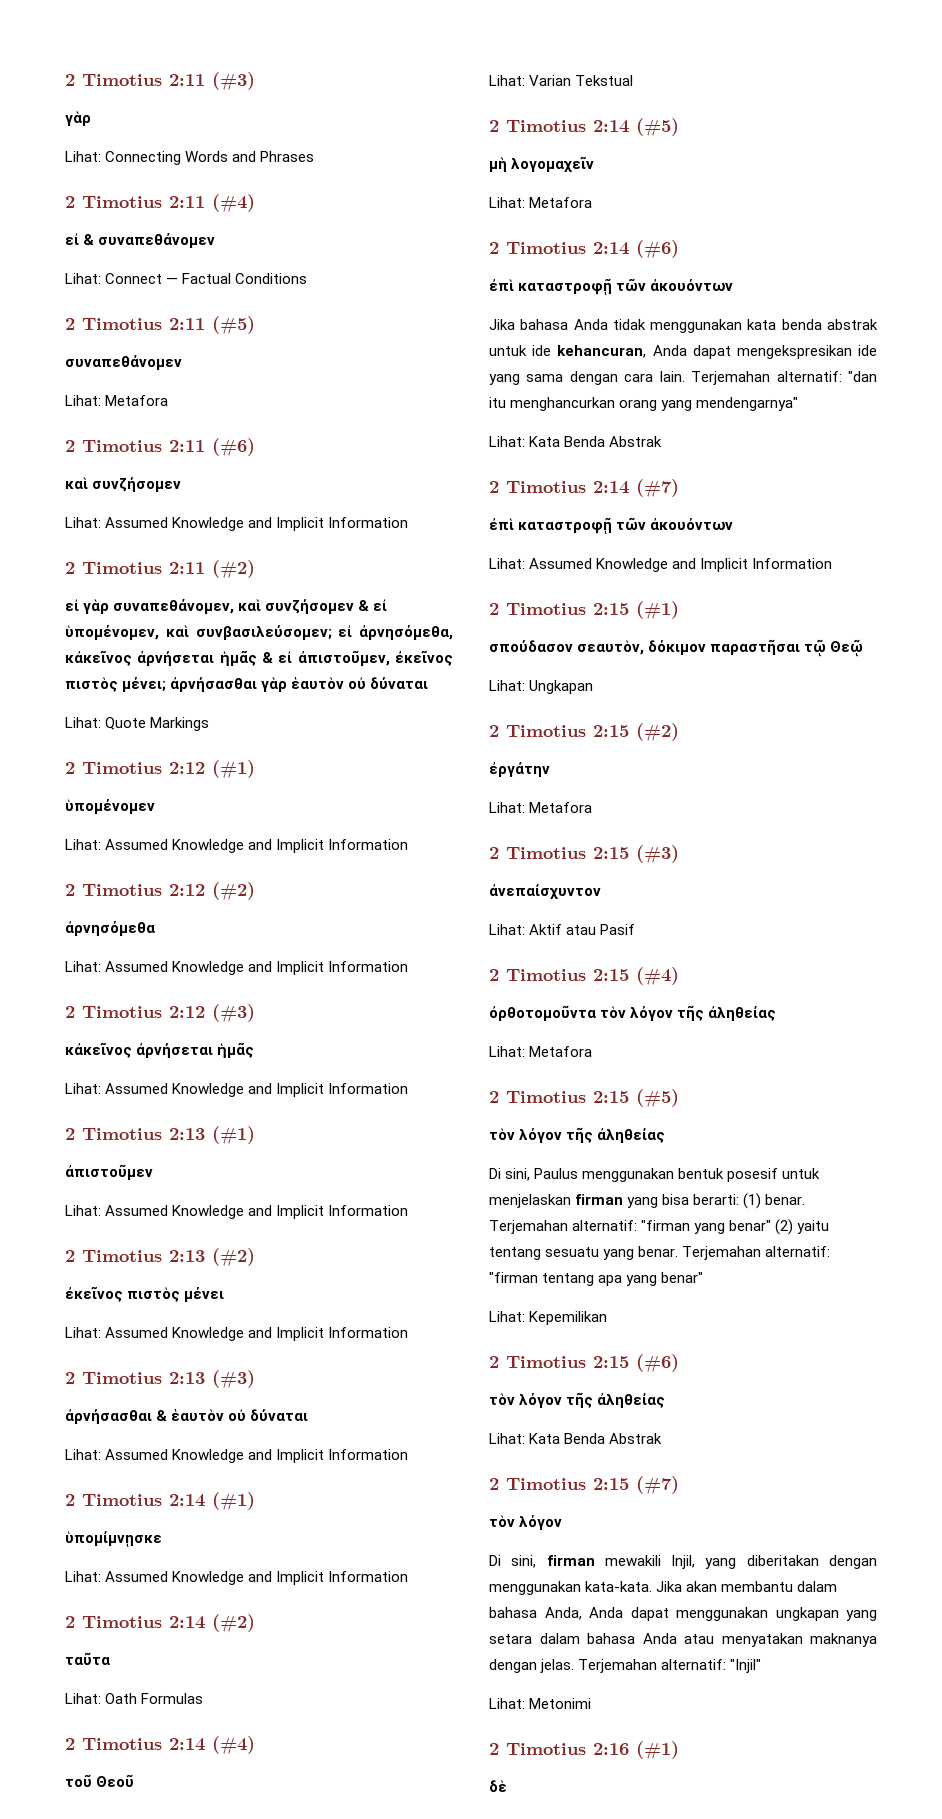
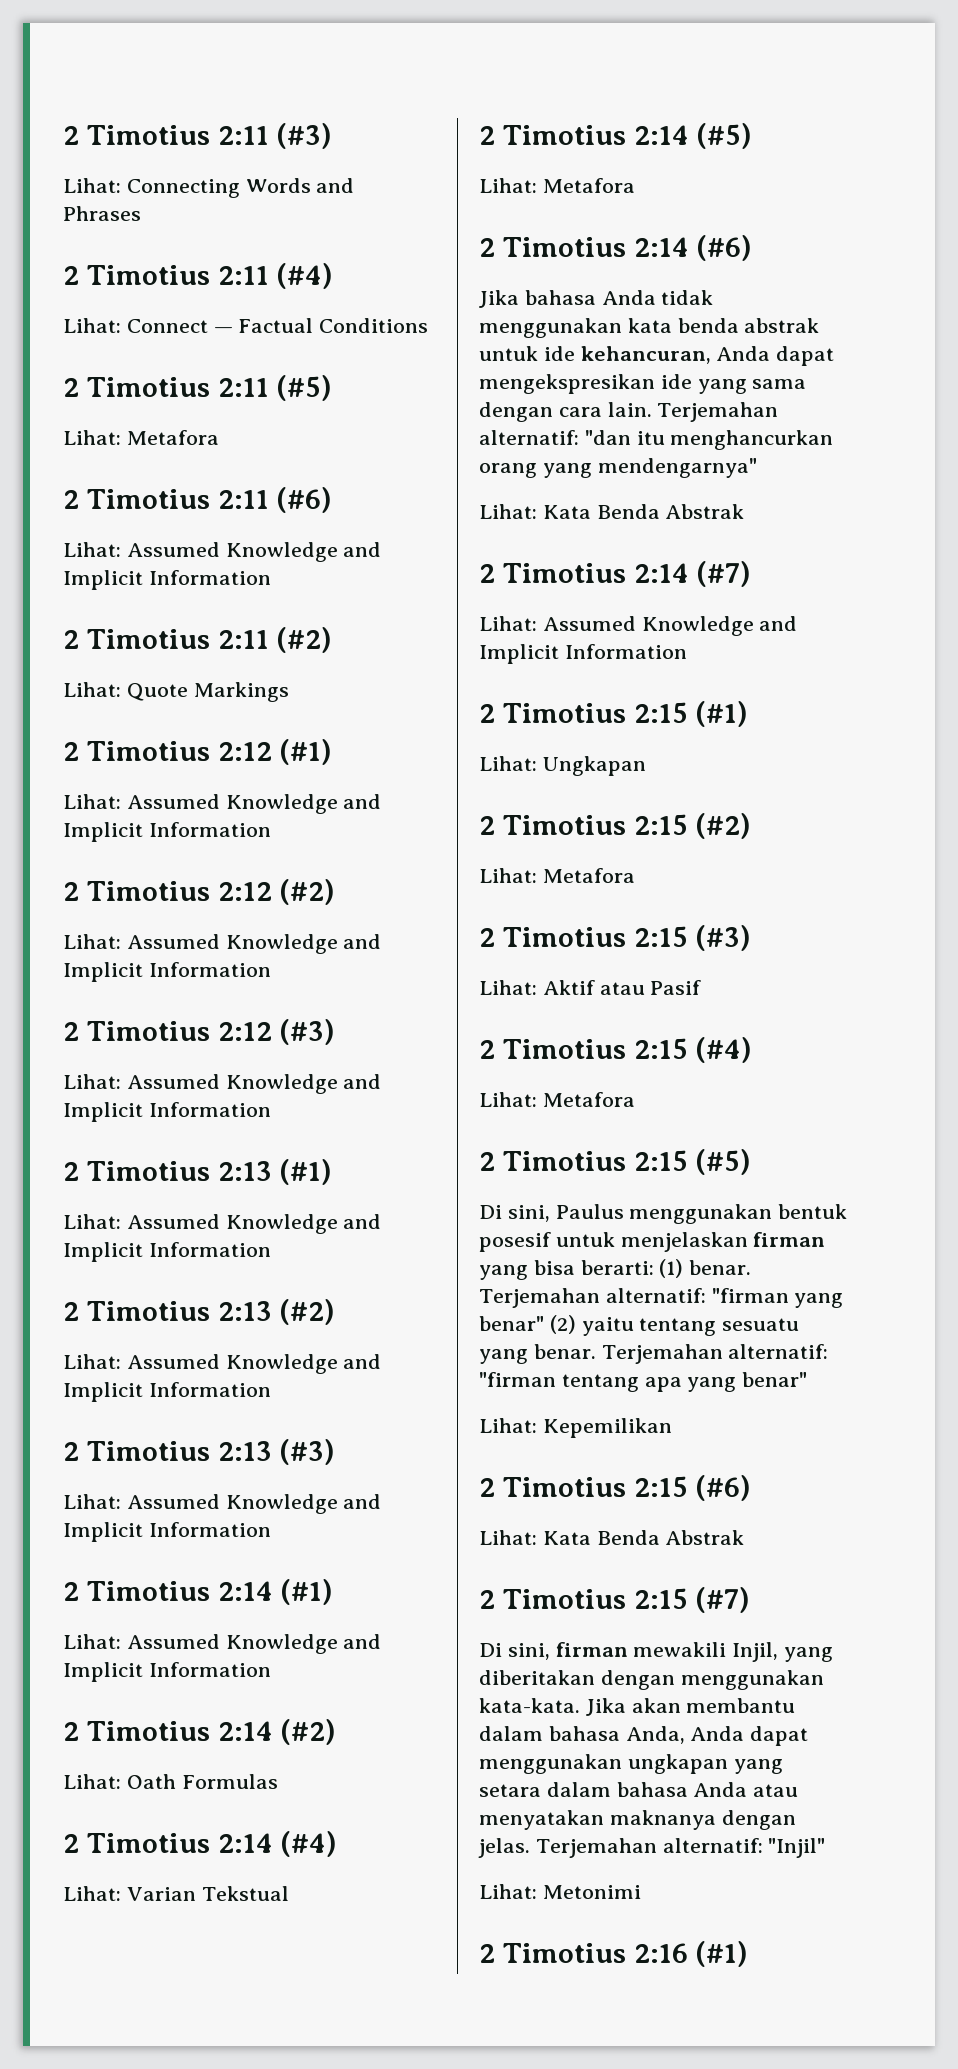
[65,111,91,126] // γὰρ -> (333, 136) none
[65,233,216,248] // εἰ & συναπεθάνομεν -> (334, 276) none
[65,355,182,370] // συναπεθάνομεν -> (333, 388) none
[65,477,182,492] // καὶ συνζήσομεν -> (333, 500) none
[65,599,388,614] [65,625,453,640] [65,650,453,666] [65,677,429,692] // εἰ γὰρ συναπεθάνομεν, καὶ συνζήσομεν & εἰ ὑπομένομεν, καὶ συνβασιλεύσομεν; εἰ ἀρνησόμεθα, κἀκεῖνος ἀρνήσεται ἡμᾶς & εἰ ἀπιστοῦμεν, ἐκεῖνος πιστὸς μένει; ἀρνήσασθαι γὰρ ἑαυτὸν οὐ δύναται -> (333, 640) none
[65,799,155,814] // ὑπομένομεν -> (333, 752) none
[65,921,155,936] // ἀρνησόμεθα -> (336, 892) none
[65,1042,255,1058] // κἀκεῖνος ἀρνήσεται ἡμᾶς -> (336, 1032) none
[65,1164,153,1180] // ἀπιστοῦμεν -> (333, 1172) none
[65,1286,225,1302] // ἐκεῖνος πιστὸς μένει -> (336, 1312) none
[65,1409,309,1424] // ἀρνήσασθαι & ἑαυτὸν οὐ δύναται -> (336, 1452) none
[65,1531,162,1547] // ὑπομίμνῃσκε -> (334, 1592) none
[65,1652,110,1665] // ταῦτα -> (337, 1732) none
[65,1774,135,1787] // τοῦ Θεοῦ -> (338, 1844) none
[489,156,595,173] // μὴ λογομαχεῖν -> (753, 136) none
[489,278,734,295] // ἐπὶ καταστροφῇ τῶν ἀκουόντων -> (753, 248) none
[489,517,734,534] // ἐπὶ καταστροφῇ τῶν ἀκουόντων -> (752, 574) none
[489,639,864,657] // σπούδασον σεαυτὸν, δόκιμον παραστῆσαι τῷ Θεῷ -> (749, 714) none
[489,762,550,777] // ἐργάτην -> (752, 826) none
[489,884,601,900] // ἀνεπαίσχυντον -> (752, 938) none
[489,1005,777,1021] // ὀρθοτομοῦντα τὸν λόγον τῆς ἀληθείας -> (753, 1050) none
[489,1127,666,1143] // τὸν λόγον τῆς ἀληθείας -> (752, 1162) none
[489,1392,666,1408] // τὸν λόγον τῆς ἀληθείας -> (752, 1488) none
[489,1515,563,1530] // τὸν λόγον -> (751, 1600) none
[489,1780,507,1792] // δὲ -> (749, 1954) none

